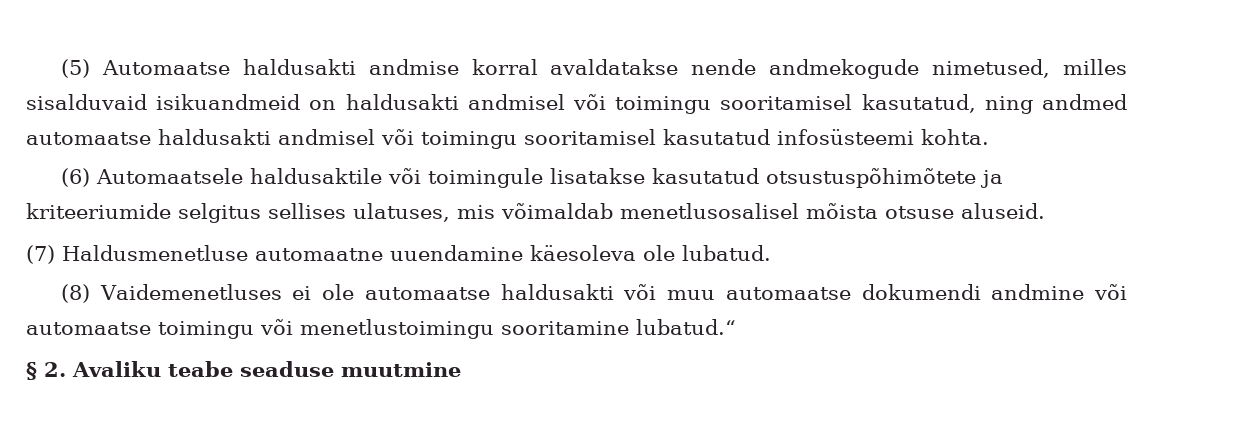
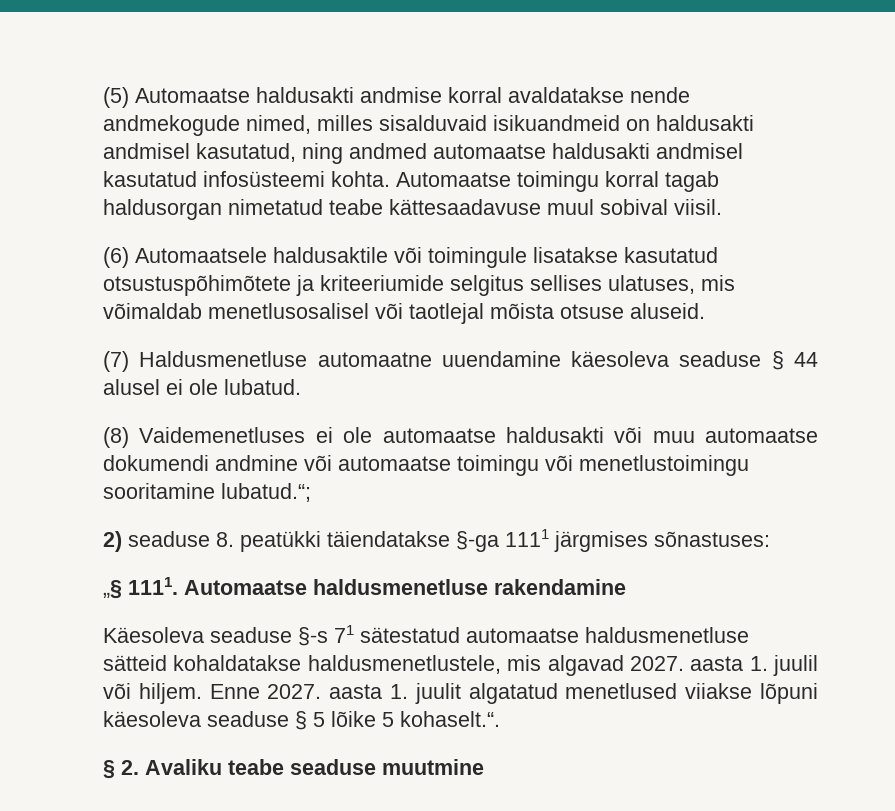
[932,59,1051,78] nimetused, -> [246,115,311,134] nimed,
[573,94,853,114] või toimingu sooritamisel -> (190, 151) none
[381,129,656,149] või toimingu sooritamisel -> (743, 151) none
(989, 137) none -> [396,171,719,192] [103,199,722,220] Automaatse toimingu korral tagab haldusorgan nimetatud teabe kättesaadavuse muul sobival viisil.
(799, 211) none -> [375,303,484,324] või taotlejal
(636, 253) none -> [679,351,819,370] [103,379,183,395] seaduse § 44 alusel ei
[636,319,736,335] lubatud.“ -> [221,483,311,502] [103,529,770,552] [103,577,626,599] [103,625,749,646] [103,655,818,676] [103,683,818,704] [103,711,500,730] lubatud.“; // 2) seaduse 8. peatükki täiendatakse §-ga 1111 järgmises sõnastuses: // „§ 1111. Automaatse haldusmenetluse rakendamine // Käesoleva seaduse §-s 71 sätestatud automaatse haldusmenetluse sätteid kohaldatakse haldusmenetlustele, mis algavad 2027. aasta 1. juulil või hiljem. Enne 2027. aasta 1. juulit algatatud menetlused viiakse lõpuni käesoleva seaduse § 5 lõike 5 kohaselt.“.

